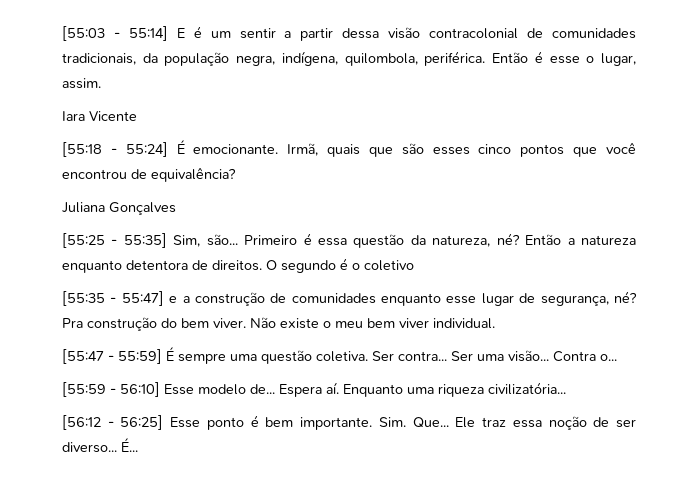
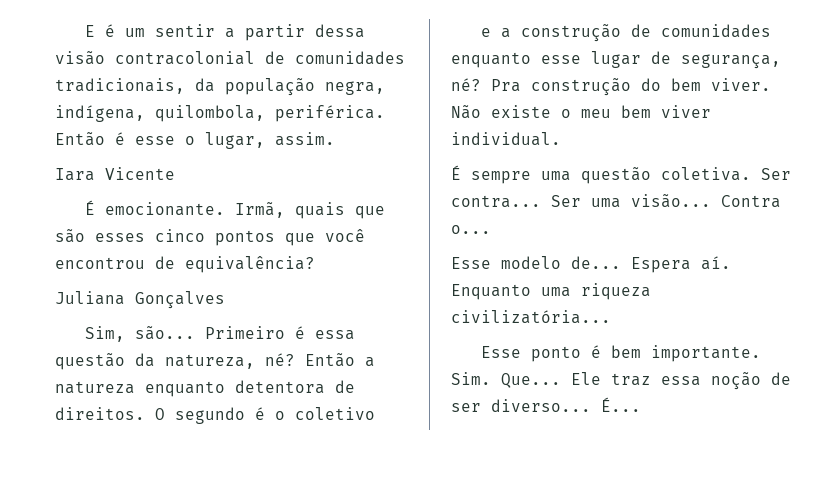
[62,26,168,41] [55:03 - 55:14] -> (85, 31) none
[62,142,168,157] [55:18 - 55:24] -> (175, 173) none
[62,233,167,248] [55:25 - 55:35] -> (225, 300) none
[62,291,164,306] [55:35 - 55:47] -> (375, 413) none
[62,349,162,364] [55:47 - 55:59] -> (561, 139) none
[62,382,160,397] [55:59 - 56:10] -> (491, 229) none
[62,415,164,430] [56:12 - 56:25] -> (611, 317) none

